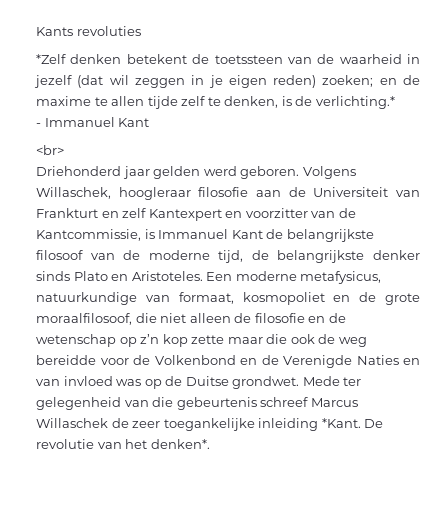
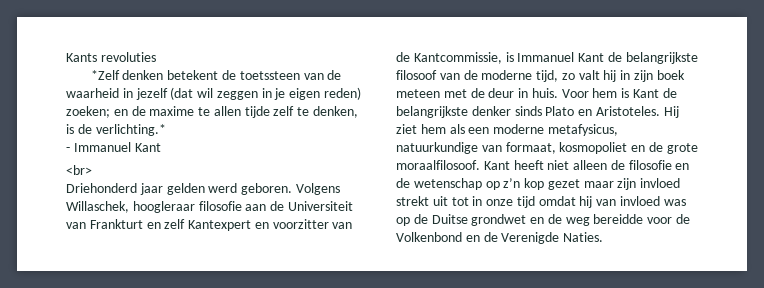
(244, 256) none -> [561,70,685,82] [396,88,660,98] zo valt hij in zijn boek meteen met de deur in huis. Voor hem is Kant
[206,272,233,281] Een -> [663,106,679,118] [396,124,490,134] Hij ziet hem als een
[36,313,157,325] moraalfilosoof, die -> [396,160,544,170] moraalfilosoof. Kant heeft
[191,334,315,344] zette maar die ook -> [547,178,681,190] [396,196,686,208] [396,214,545,226] gezet maar zijn invloed strekt uit tot in onze tijd omdat hij van invloed was op de Duitse grondwet en
[356,355,420,365] [36,376,362,389] [36,397,358,410] [36,418,384,431] [36,439,210,449] Naties en van invloed was op de Duitse grondwet. Mede ter gelegenheid van die gebeurtenis schreef Marcus Willaschek de zeer toegankelijke inleiding *Kant. De revolutie van het denken*. -> [563,232,604,242] Naties.

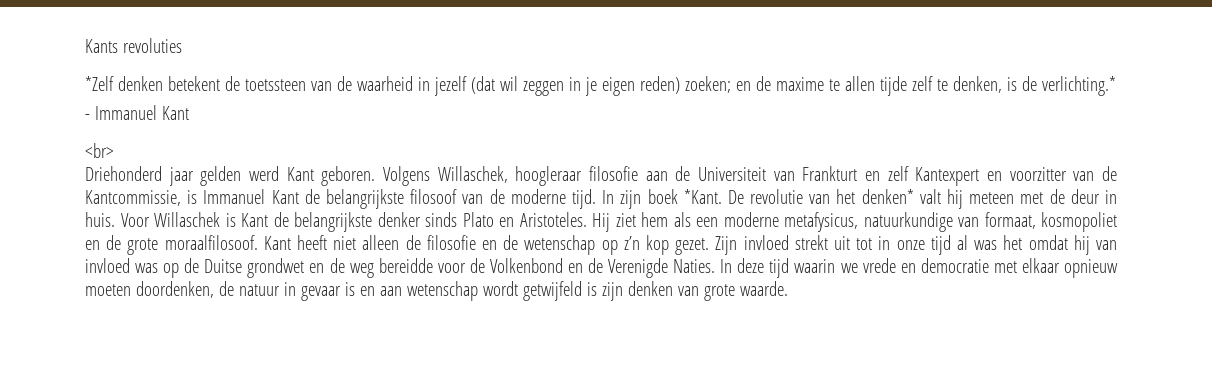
(238, 188) none -> [286,167,314,181] Kant
[536,70,685,82] tijd, zo valt hij in zijn boek -> [571,189,964,209] tijd. In zijn boek *Kant. De revolutie van het denken* valt hij
[592,88,618,98] hem -> [154,212,220,227] Willaschek
[547,178,637,190] gezet maar zijn -> [675,236,738,255] gezet. Zijn
(535, 202) none -> [957,235,1023,250] al was het
(604, 237) none -> [720,258,1118,278] [85,281,788,301] In deze tijd waarin we vrede en democratie met elkaar opnieuw moeten doordenken, de natuur in gevaar is en aan wetenschap wordt getwijfeld is zijn denken van grote waarde.

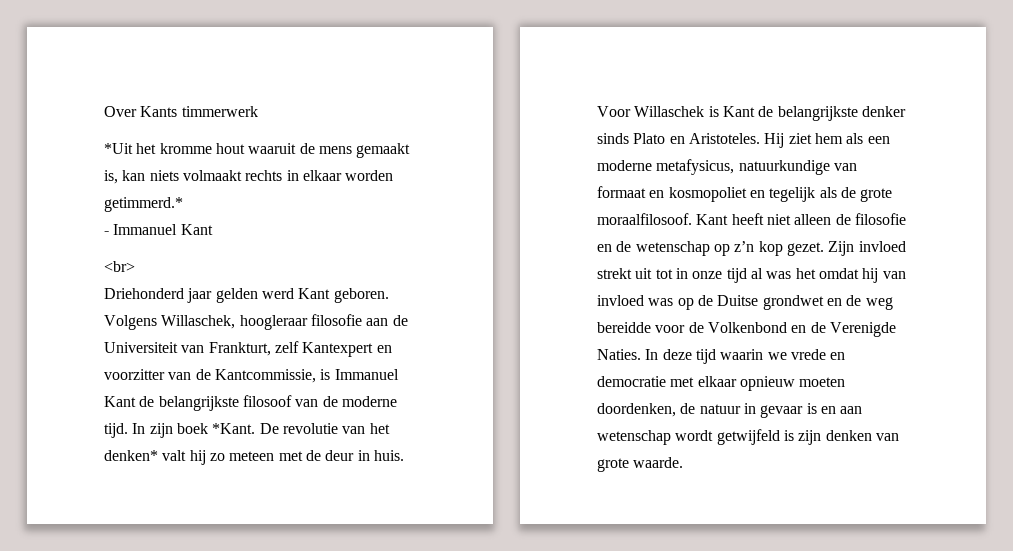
[85,38,182,53] [85,76,1116,96] Kants revoluties // *Zelf denken betekent de toetssteen van de waarheid in jezelf (dat wil zeggen in je eigen reden) zoeken; en de maxime te allen tijde zelf te denken, is de verlichting.* -> [104,106,258,117] [104,143,411,158] [104,170,394,184] [104,197,183,212] Over Kants timmerwerk // *Uit het kromme hout waaruit de mens gemaakt is, kan niets volmaakt rechts in elkaar worden getimmerd.*
[802,166,880,181] Frankturt en -> [208,342,271,356] Frankturt,
(964, 199) none -> [209,453,225,461] zo
[984,212,1117,232] [85,240,100,250] formaat, kosmopoliet en -> [597,186,837,202] formaat en kosmopoliet en tegelijk als

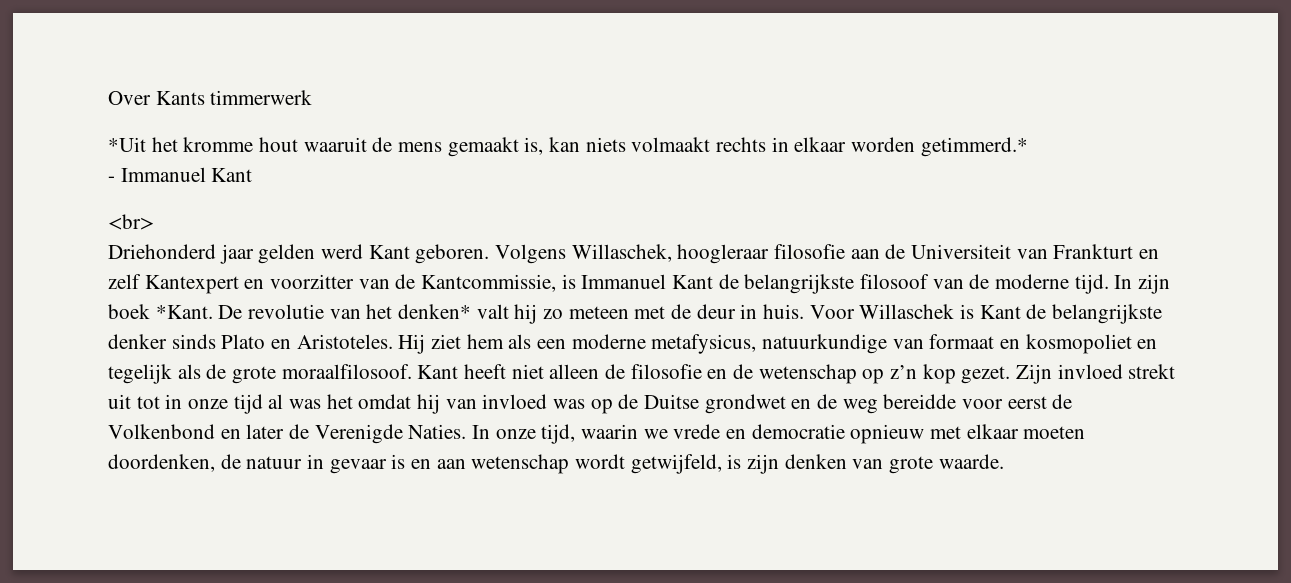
[208,342,271,356] Frankturt, -> [1053,244,1160,259] Frankturt en
(686, 329) none -> [1007,396,1047,409] eerst
(807, 329) none -> [246,424,285,439] later
[662,349,716,364] deze tijd -> [495,424,576,444] onze tijd,
(666, 381) none -> [850,424,925,444] opnieuw
[739,376,795,391] opnieuw -> (1019, 431) none
[716,429,780,445] getwijfeld -> [630,454,722,474] getwijfeld,

